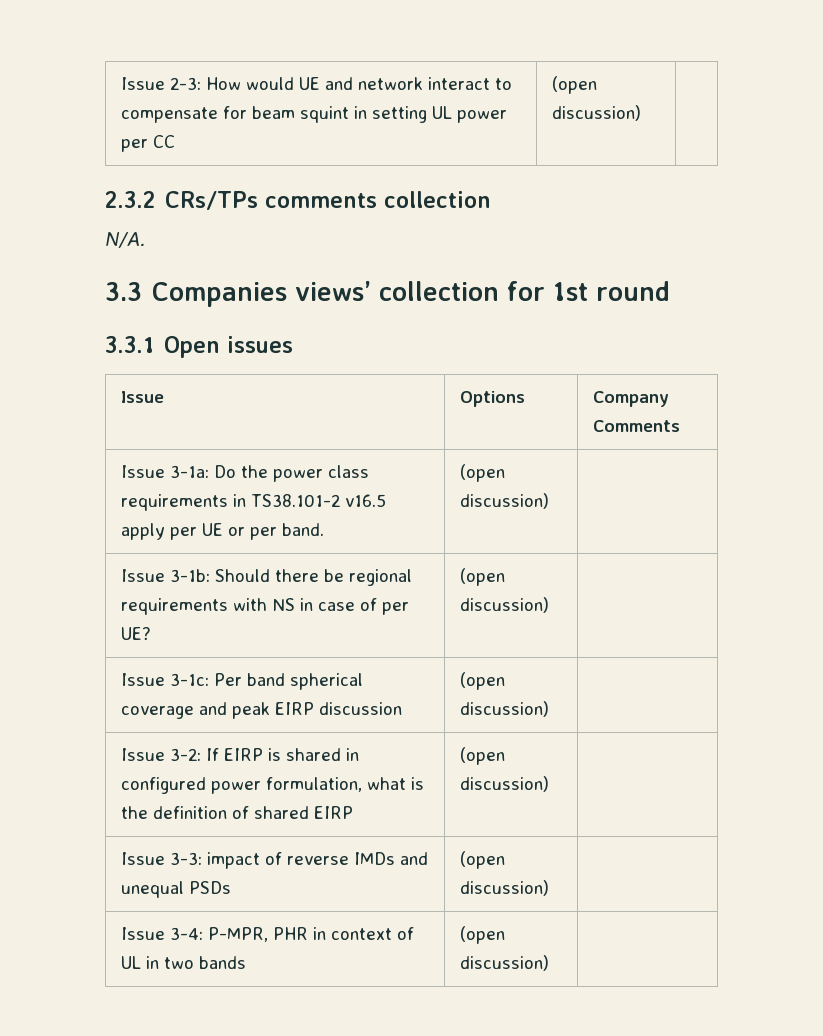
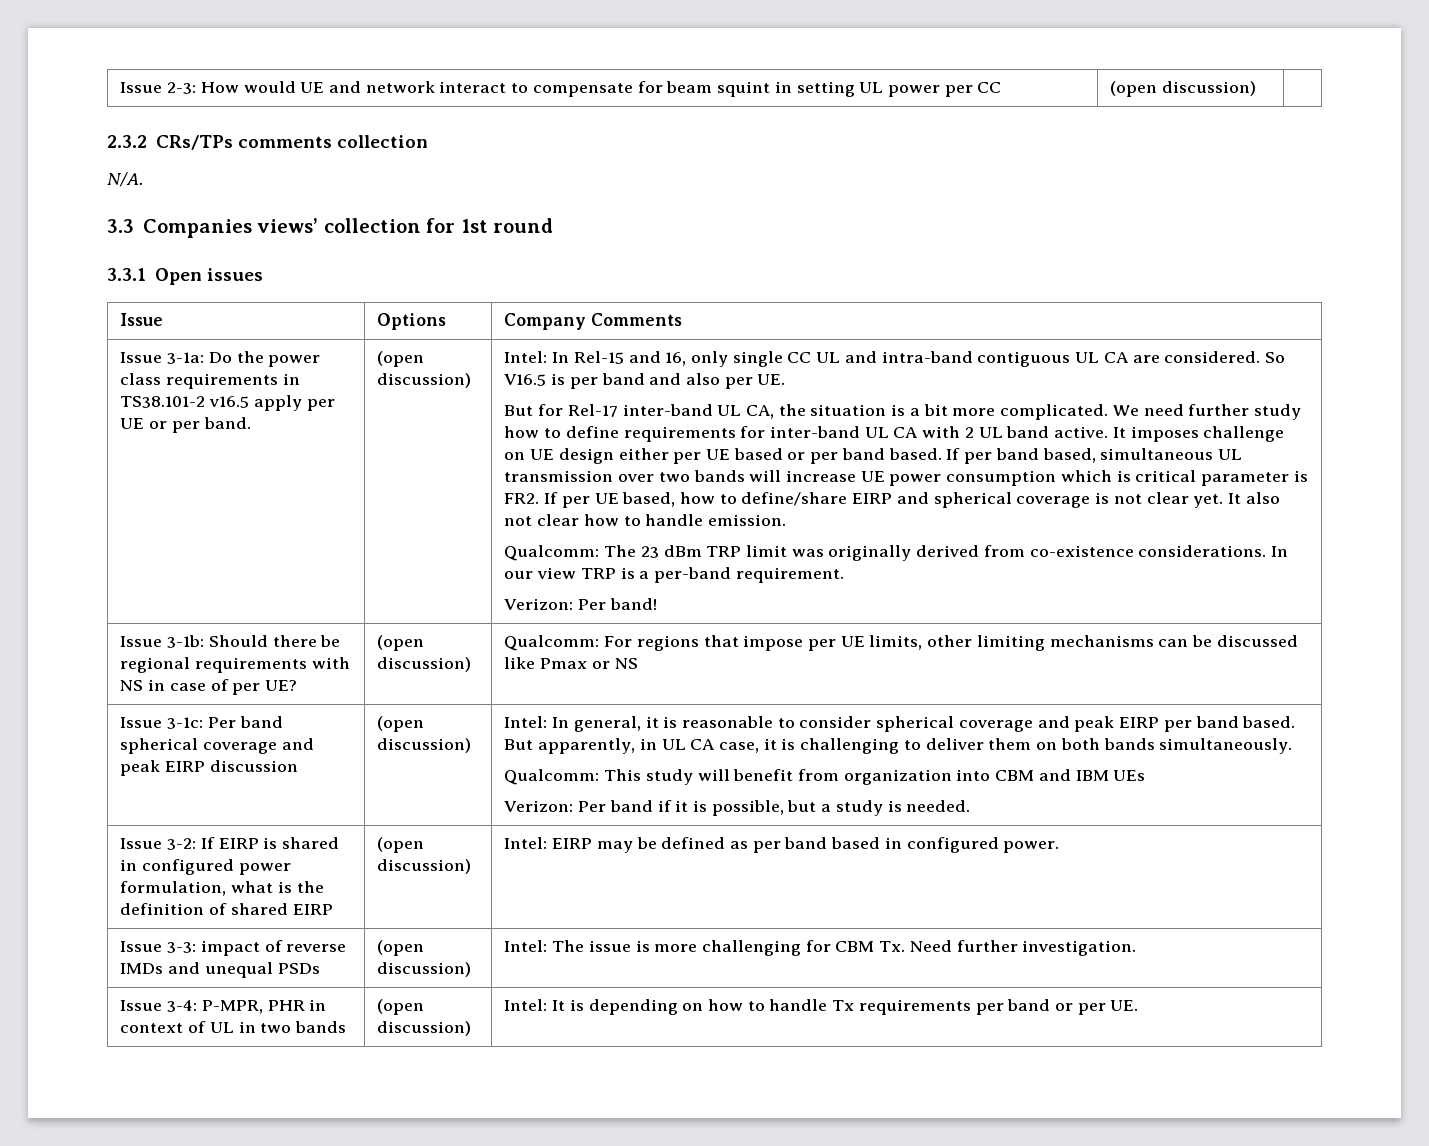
(549, 501) none -> [504,351,1285,367] [504,373,786,389] [504,404,1301,420] [504,426,1285,442] [504,448,1242,464] [504,470,1308,486] [504,492,1280,508] [504,514,786,526] [504,545,1289,561] [504,567,844,583] [504,598,657,610] Intel: In Rel-15 and 16, only single CC UL and intra-band contiguous UL CA are considered. So V16.5 is per band and also per UE. // But for Rel-17 inter-band UL CA, the situation is a bit more complicated. We need further study how to define requirements for inter-band UL CA with 2 UL band active. It imposes challenge on UE design either per UE based or per band based. If per band based, simultaneous UL transmission over two bands will increase UE power consumption which is critical parameter is FR2. If per UE based, how to define/share EIRP and spherical coverage is not clear yet. It also not clear how to handle emission. // Qualcomm: The 23 dBm TRP limit was originally derived from co-existence considerations. In our view TRP is a per-band requirement. // Verizon: Per band!
(549, 605) none -> [504,635,1298,651] [504,657,638,669] Qualcomm: For regions that impose per UE limits, other limiting mechanisms can be discussed like Pmax or NS
(549, 709) none -> [504,716,1296,732] [504,738,1293,754] [504,769,1146,785] [504,800,971,816] Intel: In general, it is reasonable to consider spherical coverage and peak EIRP per band based. But apparently, in UL CA case, it is challenging to deliver them on both bands simultaneously. // Qualcomm: This study will benefit from organization into CBM and IBM UEs // Verizon: Per band if it is possible, but a study is needed.
(549, 784) none -> [504,837,1060,853] Intel: EIRP may be defined as per band based in configured power.
(549, 888) none -> [504,940,1137,956] Intel: The issue is more challenging for CBM Tx. Need further investigation.
(549, 963) none -> [504,999,1139,1015] Intel: It is depending on how to handle Tx requirements per band or per UE.

